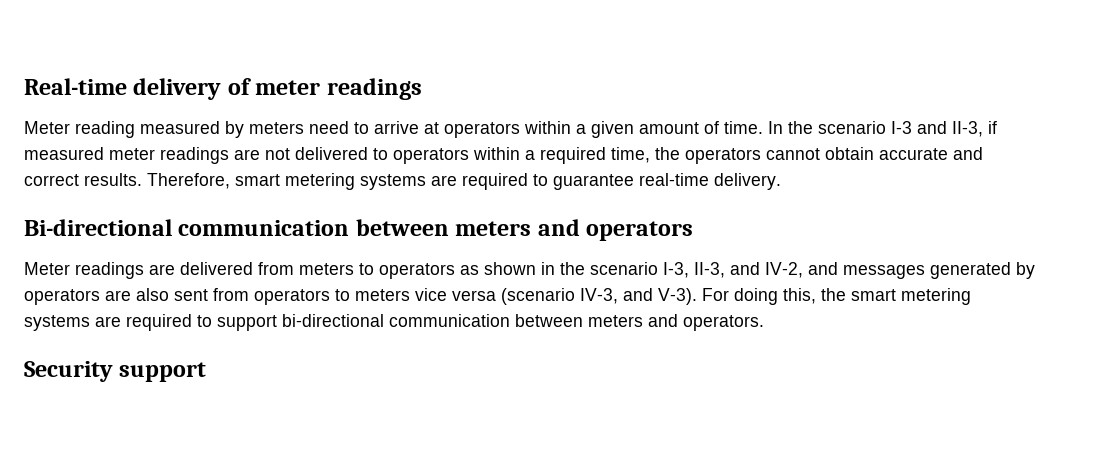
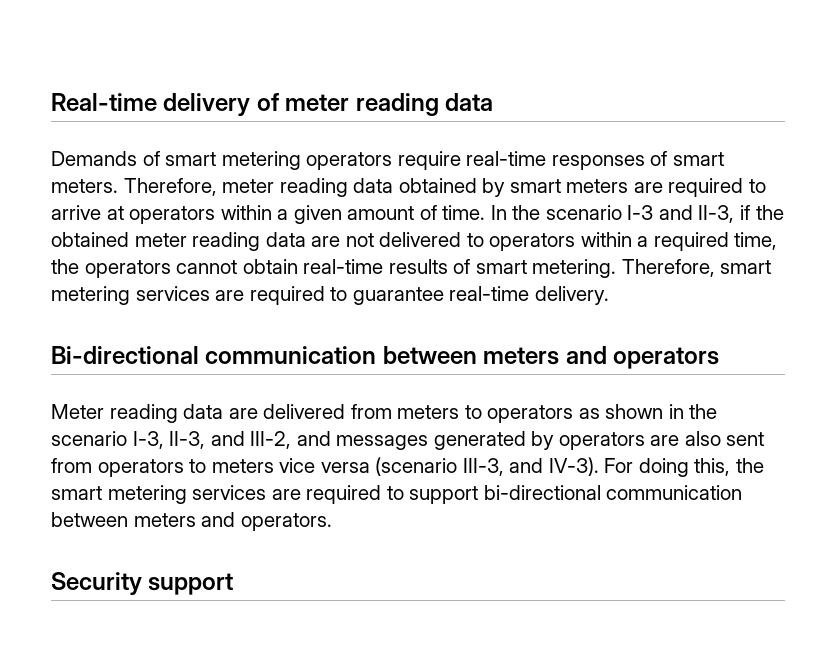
[326,78,422,100] [24,121,349,138] readings // Meter reading measured by meters need -> [355,93,494,116] [51,151,724,170] [51,178,744,197] reading data // Demands of smart metering operators require real-time responses of smart meters. Therefore, meter reading data obtained by smart meters are required
[24,147,229,164] measured meter readings -> [755,205,784,220] [51,232,306,251] the obtained meter reading data
[879,147,983,160] [24,173,142,186] accurate and correct results. -> [303,259,617,278] real-time results of smart metering.
[360,174,426,190] systems -> [135,286,210,301] services
[75,262,144,279] readings -> [109,404,224,423] reading data
[765,262,803,278] IV-2, -> [250,431,292,449] III-2,
[580,288,697,305] IV-3, and V-3). -> [462,457,599,476] III-3, and IV-3).
[24,315,90,331] systems -> [192,485,267,500] services

